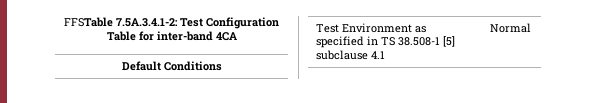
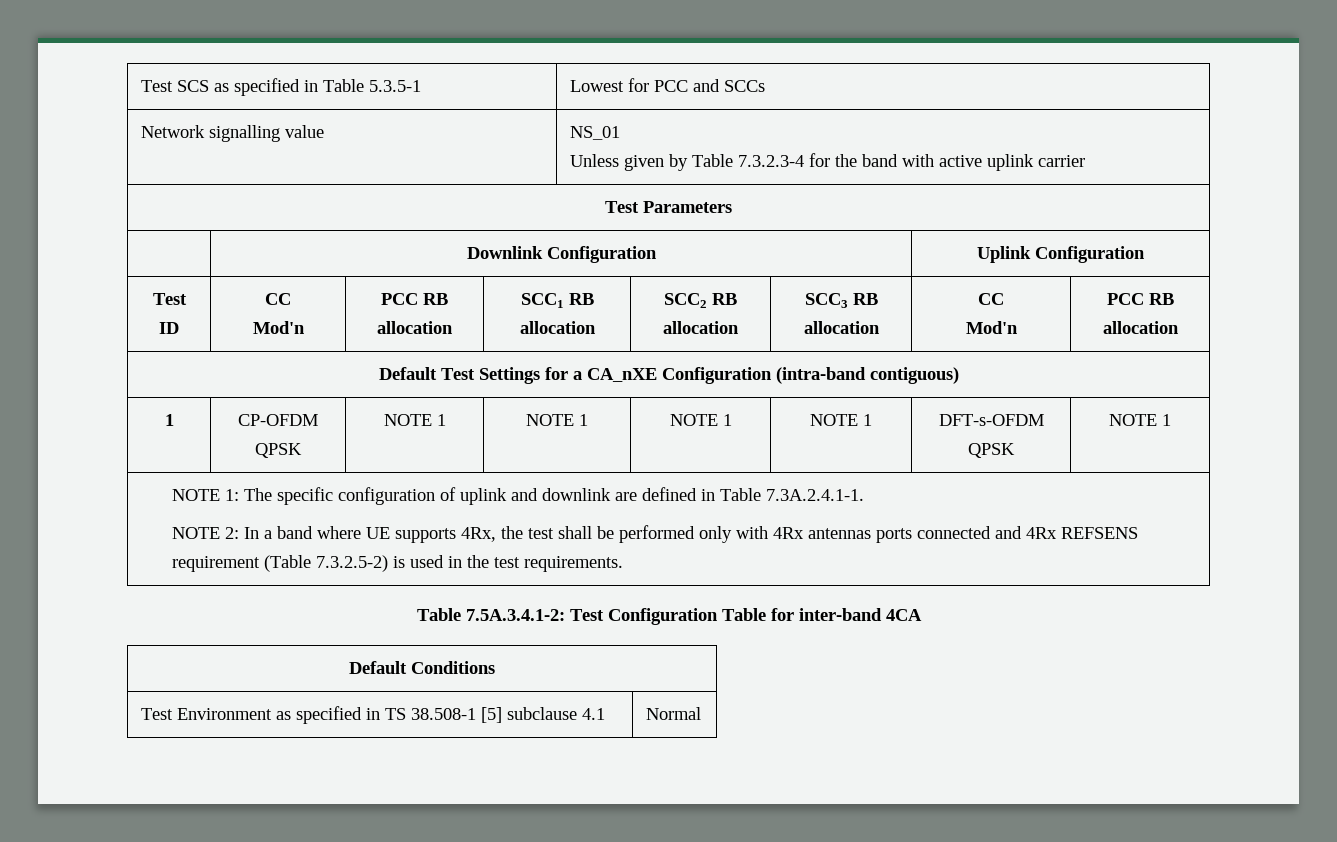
[64,17,113,27] FFSTable -> [140,78,421,96] [569,78,765,92] [140,125,324,142] [569,126,620,140] [569,153,1085,171] [605,201,732,213] [466,246,657,263] [977,246,1145,263] [152,293,187,305] [159,322,179,334] [265,293,291,305] [252,321,305,334] [381,293,448,305] [377,321,453,334] [520,293,594,308] [519,321,596,334] [664,293,737,308] [663,321,739,334] [804,293,878,308] [803,321,880,334] [978,293,1004,305] [965,321,1018,334] [1106,293,1174,305] [1102,321,1179,334] [378,367,959,384] [164,414,174,426] [238,414,318,426] [255,443,302,458] [383,414,446,426] [526,414,588,426] [669,414,732,426] [810,414,872,426] [938,414,1044,426] [968,443,1015,458] [1109,414,1171,426] [172,487,865,505] [172,525,1139,543] [172,555,624,572] [416,608,461,621] Test SCS as specified in Table 5.3.5-1 | Lowest for PCC and SCCs // Network signalling value | NS_01 // Unless given by Table 7.3.2.3-4 for the band with active uplink carrier // Test Parameters // | Downlink Configuration | Uplink Configuration // Test ID | CC // Mod'n | PCC RB allocation | SCC1 RB allocation | SCC2 RB allocation | SCC3 RB allocation | CC // Mod'n | PCC RB allocation // Default Test Settings for a CA_nXE Configuration (intra-band contiguous) // 1 | CP-OFDM QPSK | NOTE 1 | NOTE 1 | NOTE 1 | NOTE 1 | DFT-s-OFDM QPSK | NOTE 1 // NOTE 1: The specific configuration of uplink and downlink are defined in Table 7.3A.2.4.1-1. // NOTE 2: In a band where UE supports 4Rx, the test shall be performed only with 4Rx antennas ports connected and 4Rx REFSENS requirement (Table 7.3.2.5-2) is used in the test requirements. // Table

